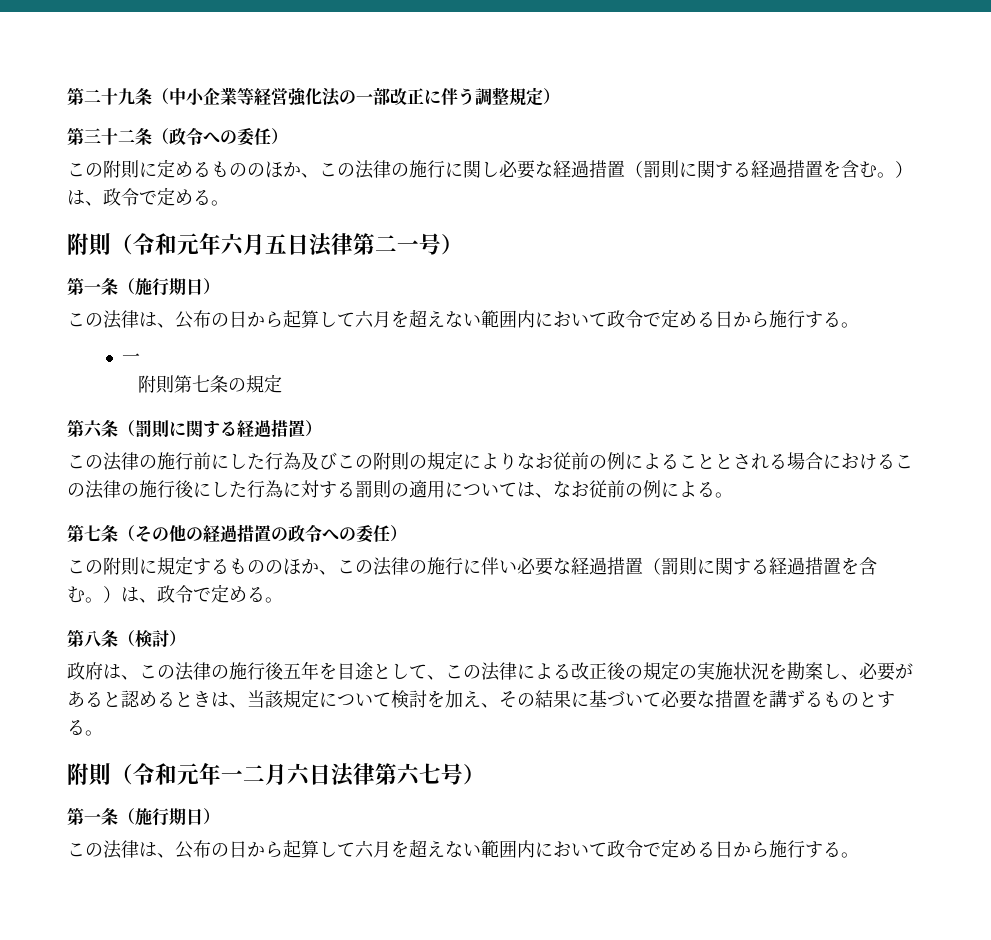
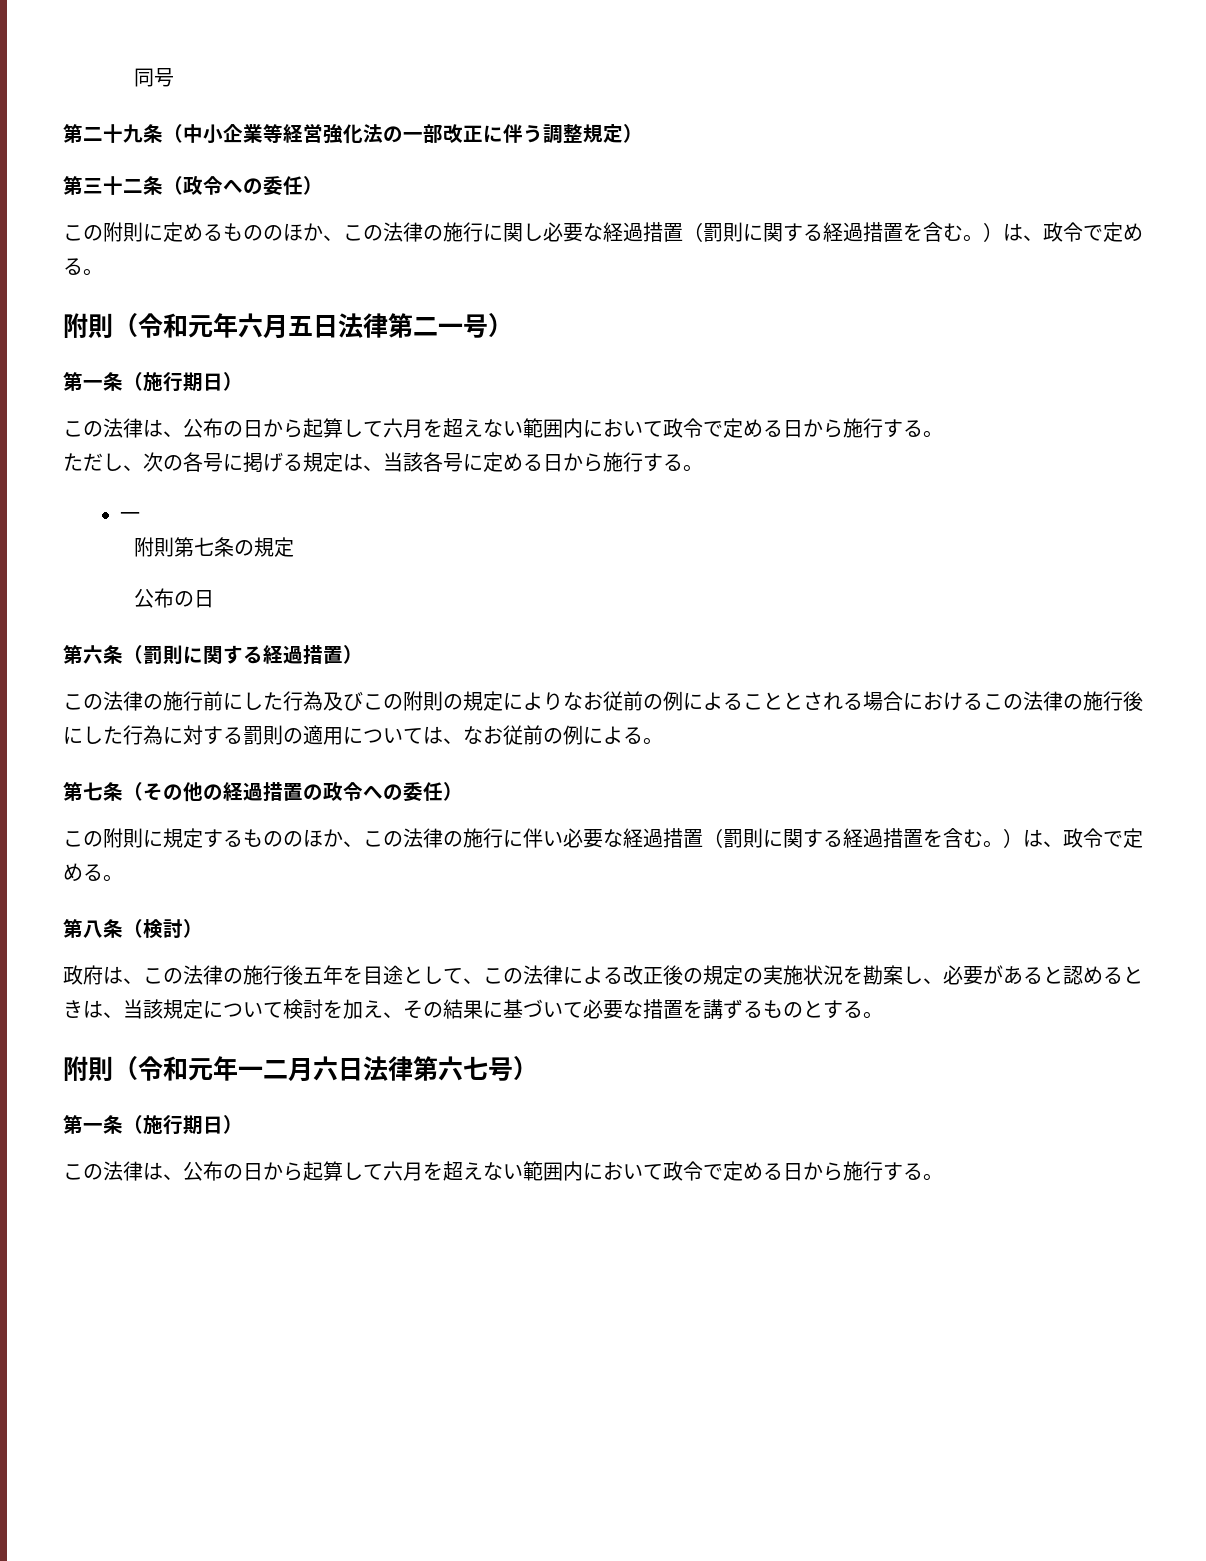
(67, 96) none -> [133,68,174,87] 同号 //
(859, 325) none -> [63,452,703,473] // ただし、次の各号に掲げる規定は、当該各号に定める日から施行する。
(283, 383) none -> [133,588,214,608] // 公布の日

